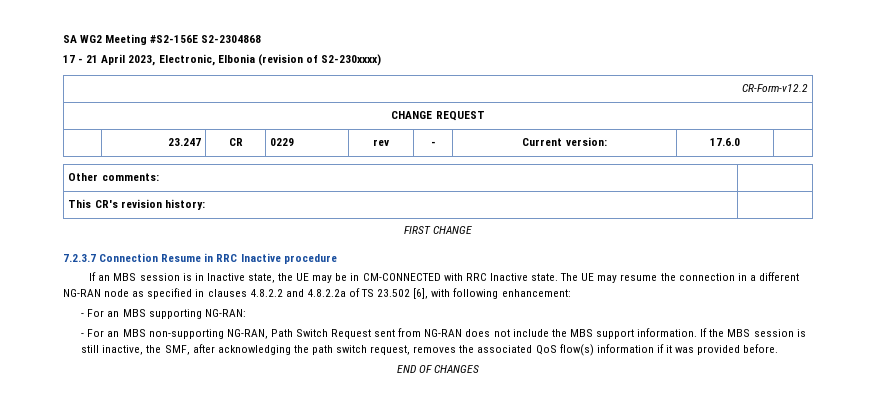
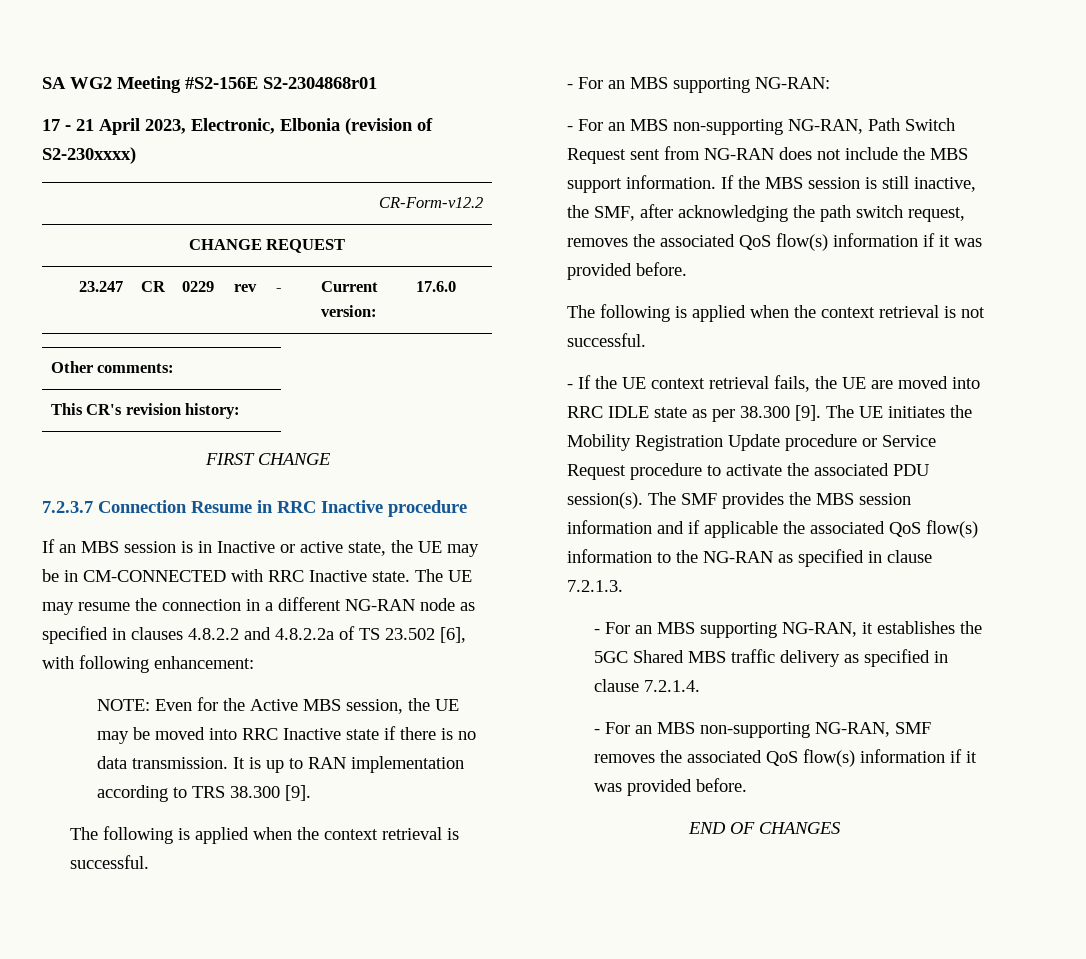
[201,35,262,43] S2-2304868 -> [263,77,377,89] S2-2304868r01
(245, 277) none -> [280,541,343,553] or active
(571, 293) none -> [97,697,460,714] [97,726,477,744] [97,756,465,773] [97,785,312,802] [69,826,459,844] [69,855,149,869] // NOTE: Even for the Active MBS session, the UE may be moved into RRC Inactive state if there is no data transmission. It is up to RAN implementation according to TRS 38.300 [9]. // The following is applied when the context retrieval is successful.
(779, 348) none -> [566,304,985,322] [566,333,646,347] [566,375,980,392] [566,405,972,422] [566,434,936,451] [566,463,929,480] [566,492,911,509] [566,520,978,538] [566,549,932,567] [566,580,623,592] [594,621,983,638] [594,649,949,667] [594,679,701,692] [594,722,932,738] [594,749,978,767] [594,778,748,796] // The following is applied when the context retrieval is not successful. // - If the UE context retrieval fails, the UE are moved into RRC IDLE state as per 38.300 [9]. The UE initiates the Mobility Registration Update procedure or Service Request procedure to activate the associated PDU session(s). The SMF provides the MBS session information and if applicable the associated QoS flow(s) information to the NG-RAN as specified in clause 7.2.1.3. // - For an MBS supporting NG-RAN, it establishes the 5GC Shared MBS traffic delivery as specified in clause 7.2.1.4. // - For an MBS non-supporting NG-RAN, SMF removes the associated QoS flow(s) information if it was provided before.

